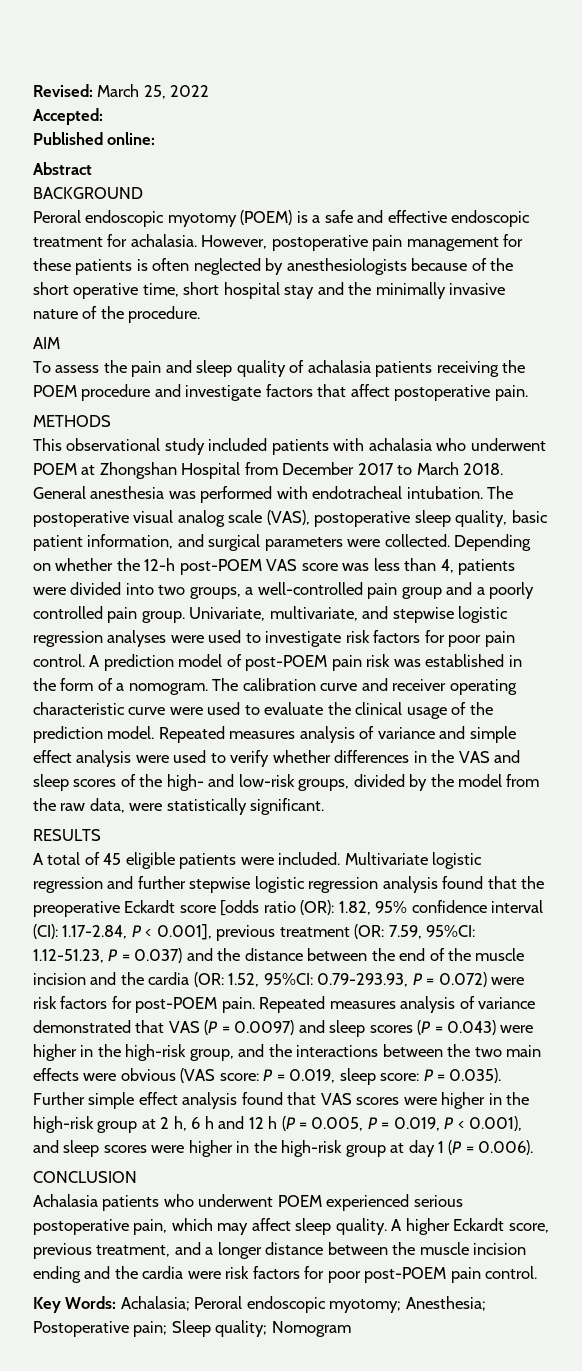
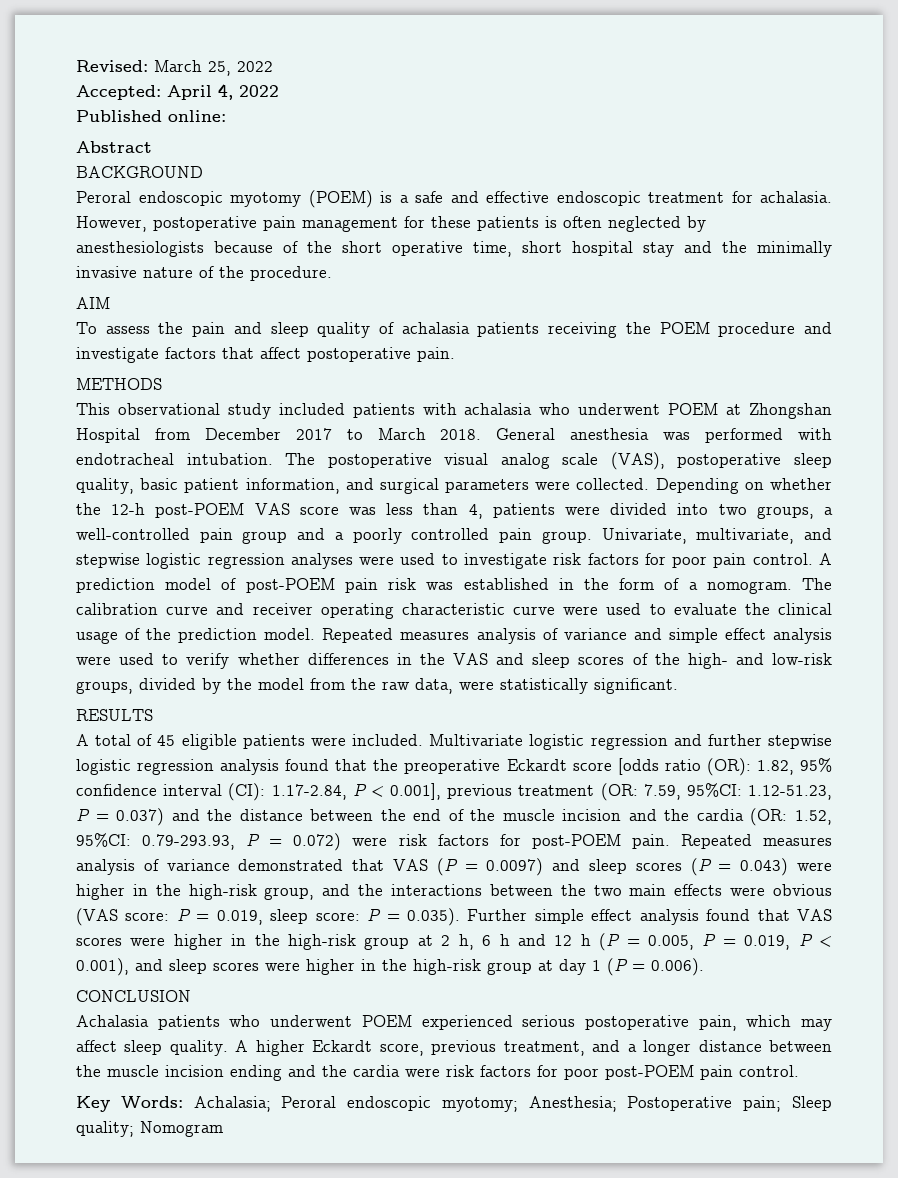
(103, 116) none -> [167,84,279,100] April 4, 2022

